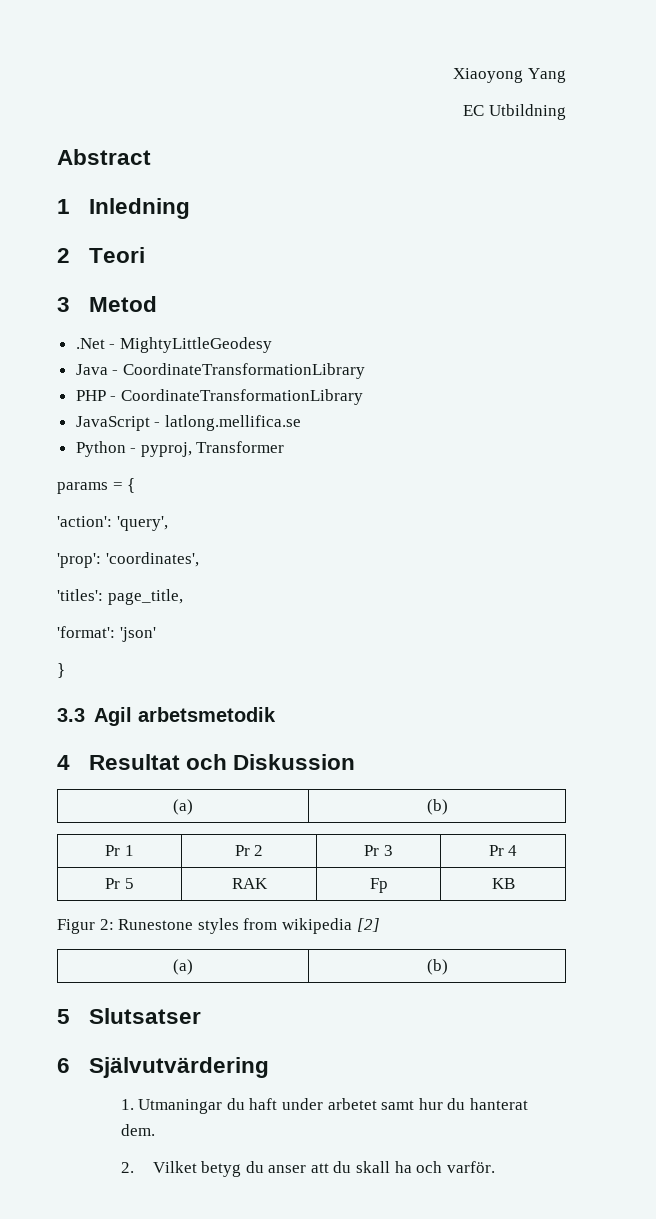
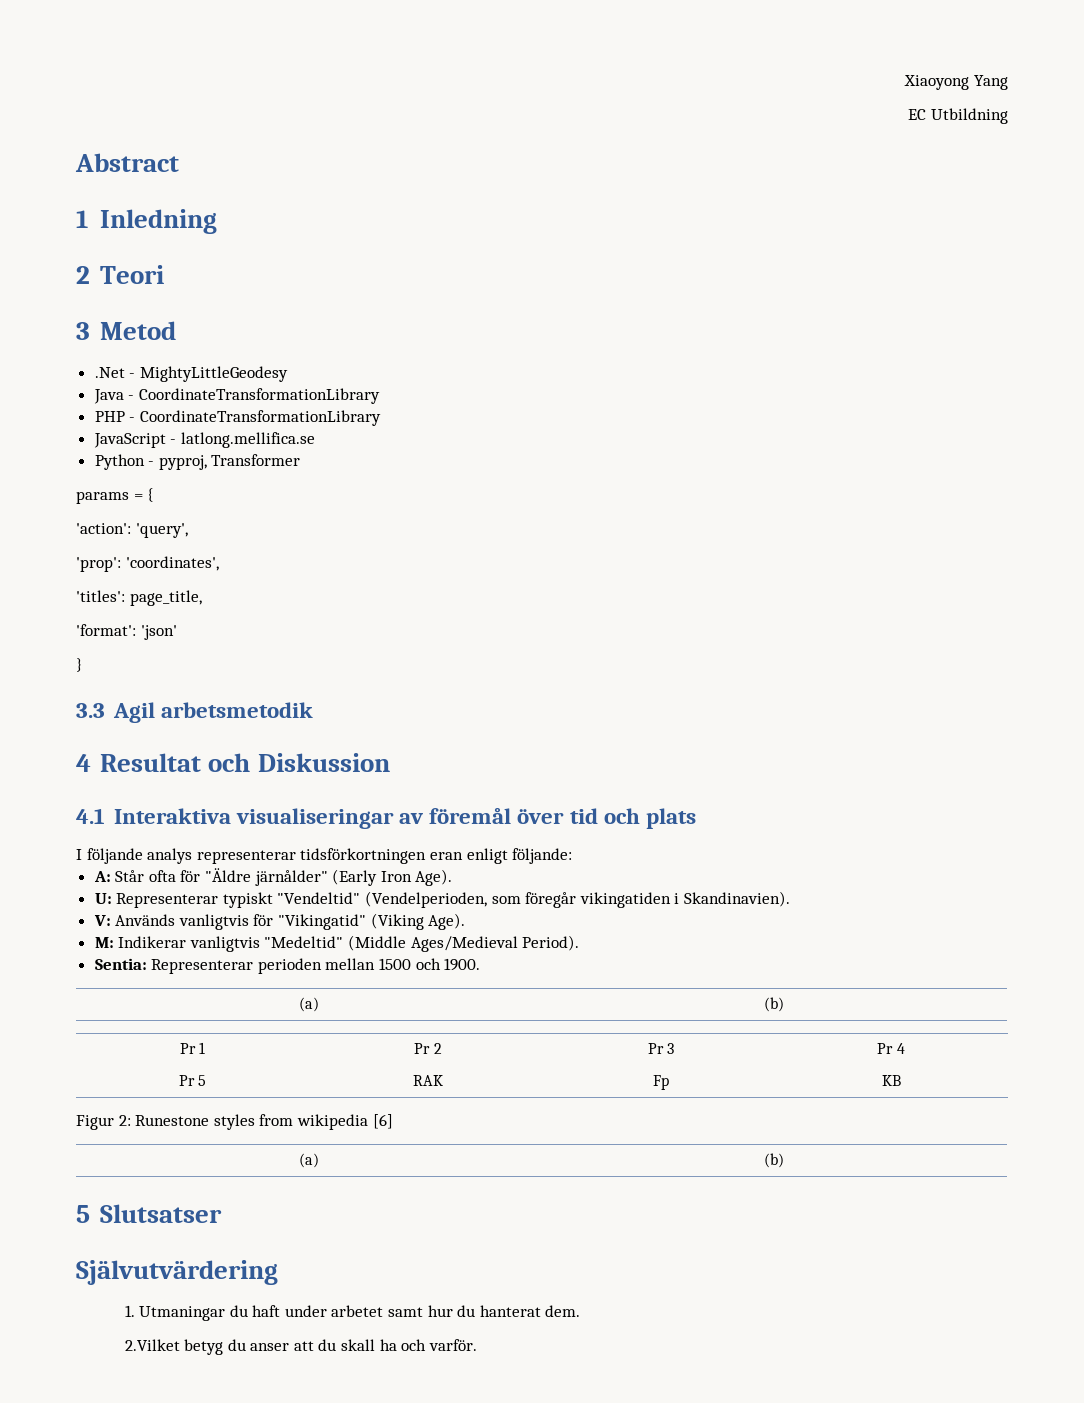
(355, 762) none -> [76,807,696,829] [76,848,573,864] [93,868,453,886] [94,891,791,908] [93,913,466,930] [94,935,580,952] [94,958,481,974] // 4.1 Interaktiva visualiseringar av föremål över tid och plats // I följande analys representerar tidsförkortningen eran enligt följande: // A: Står ofta för "Äldre järnålder" (Early Iron Age). // U: Representerar typiskt "Vendeltid" (Vendelperioden, som föregår vikingatiden i Skandinavien). // V: Används vanligtvis för "Vikingatid" (Viking Age). // M: Indikerar vanligtvis "Medeltid" (Middle Ages/Medieval Period). // Sentia: Representerar perioden mellan 1500 och 1900.
[356,918,380,932] [2] -> [372,1114,393,1129] [6]
[57,1058,70,1073] 6 -> (223, 1213) none
[120,1161,197,1173] 2. Vilket -> [124,1339,180,1351] 2.Vilket

